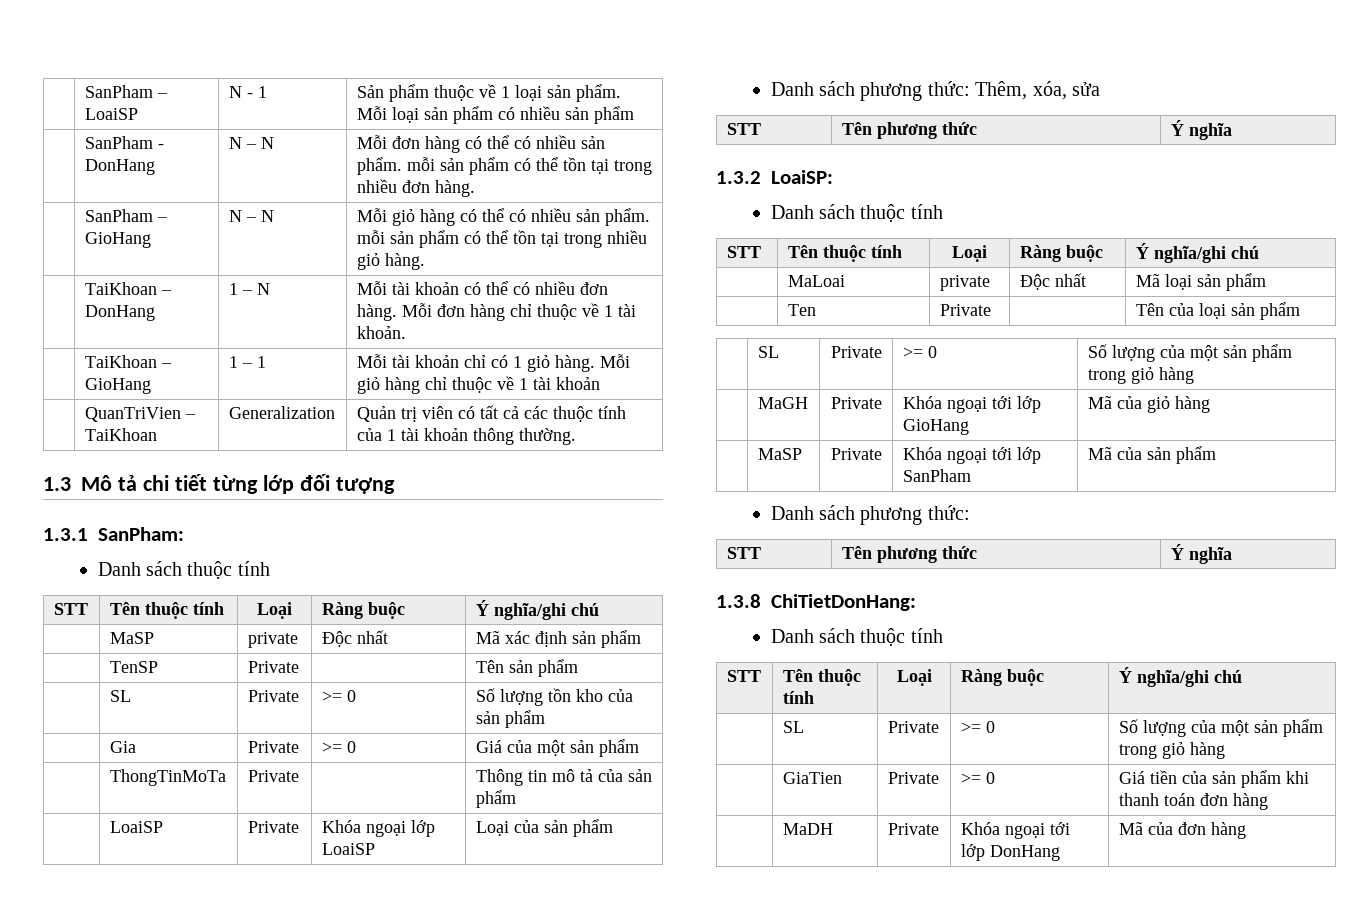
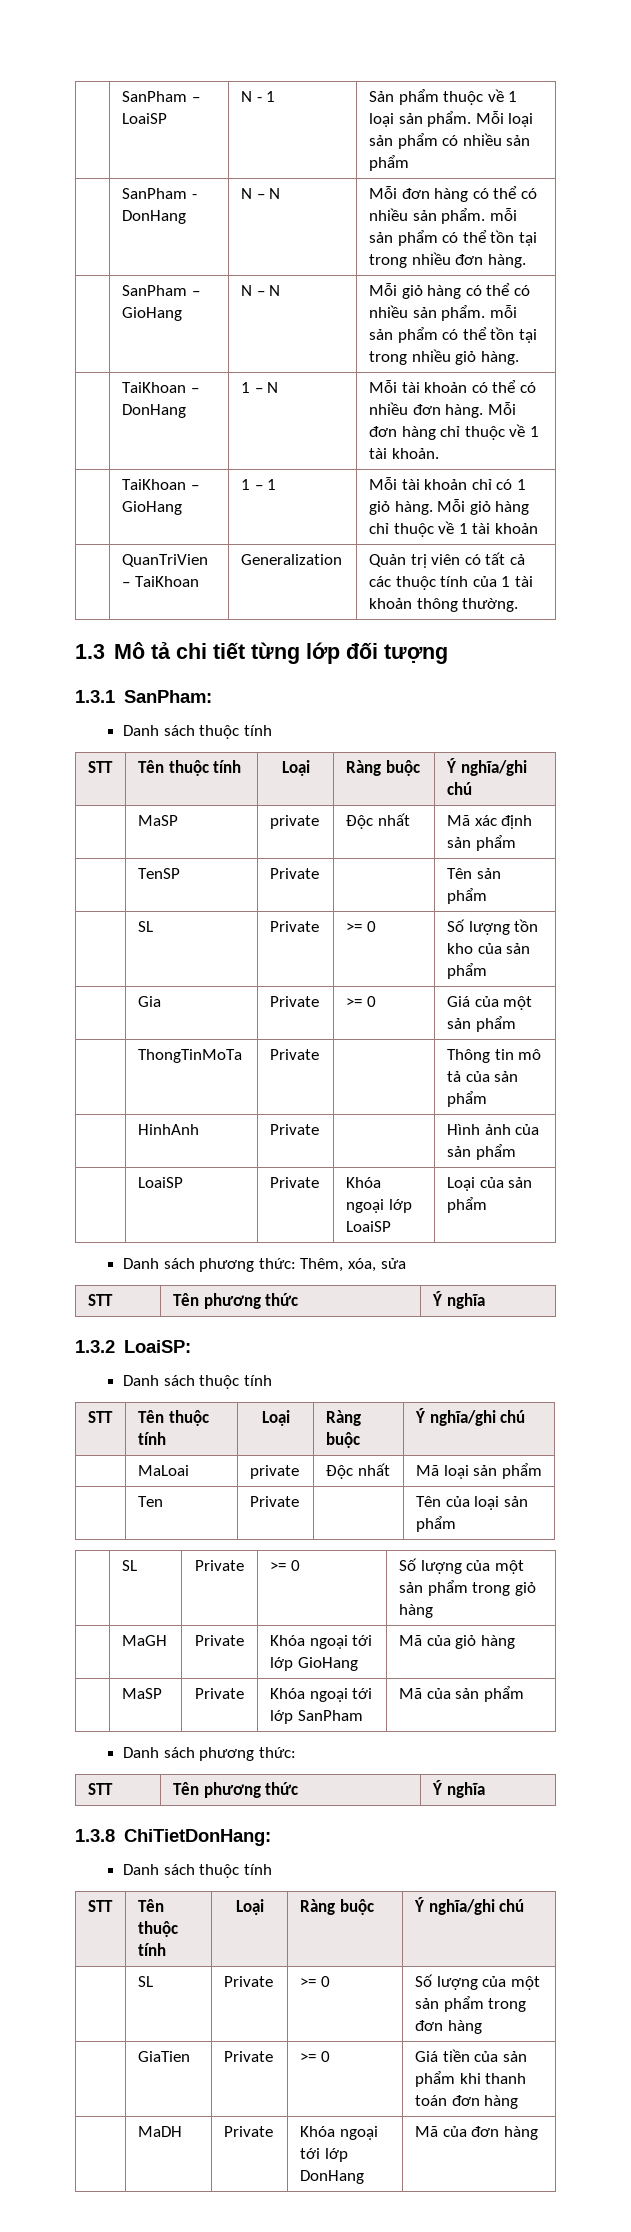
(516, 799) none -> [137,1124,199,1135] [269,1124,319,1135] [446,1124,540,1135] [446,1144,516,1160] // | HinhAnh | Private | | Hình ảnh của sản phẩm
[1161,742,1185,759] giỏ -> [414,2020,443,2031] đơn

